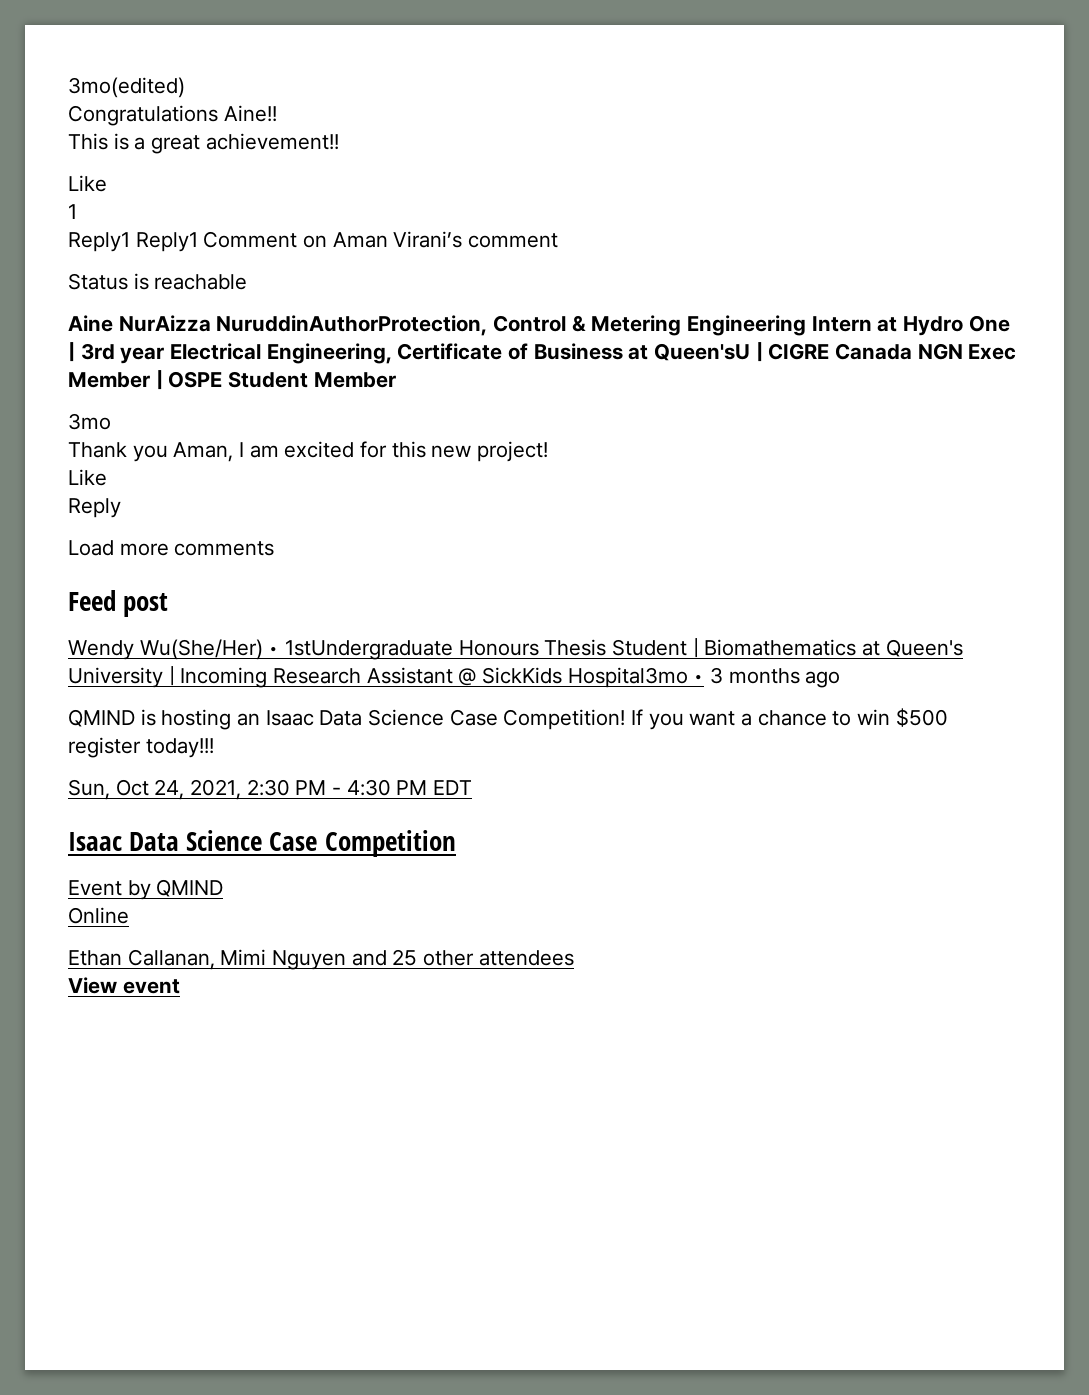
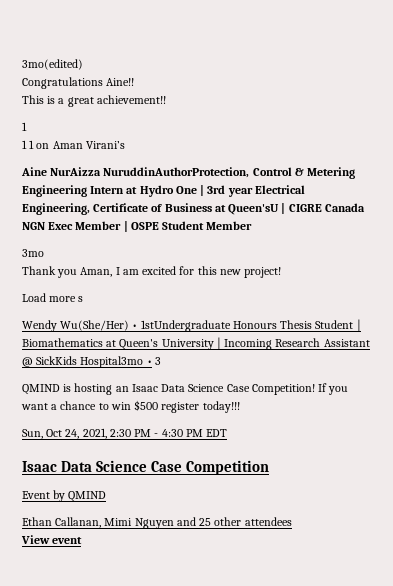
[68,175,107,192] [68,204,77,219] [68,231,298,252] Like // 1 // Reply1 Reply1 Comment -> [22,122,27,131] [22,140,35,149] 1 // 1 1
[468,233,559,248] [68,273,248,290] comment // Status is reachable -> (125, 145) none
[68,469,107,486] [68,498,121,518] // Like // Reply -> (282, 272) none
[174,541,275,556] [68,590,169,617] comments // Feed post -> [78,296,84,302] s
[728,668,841,688] months ago -> (161, 361) none
[68,907,129,924] // Online -> (107, 496) none

